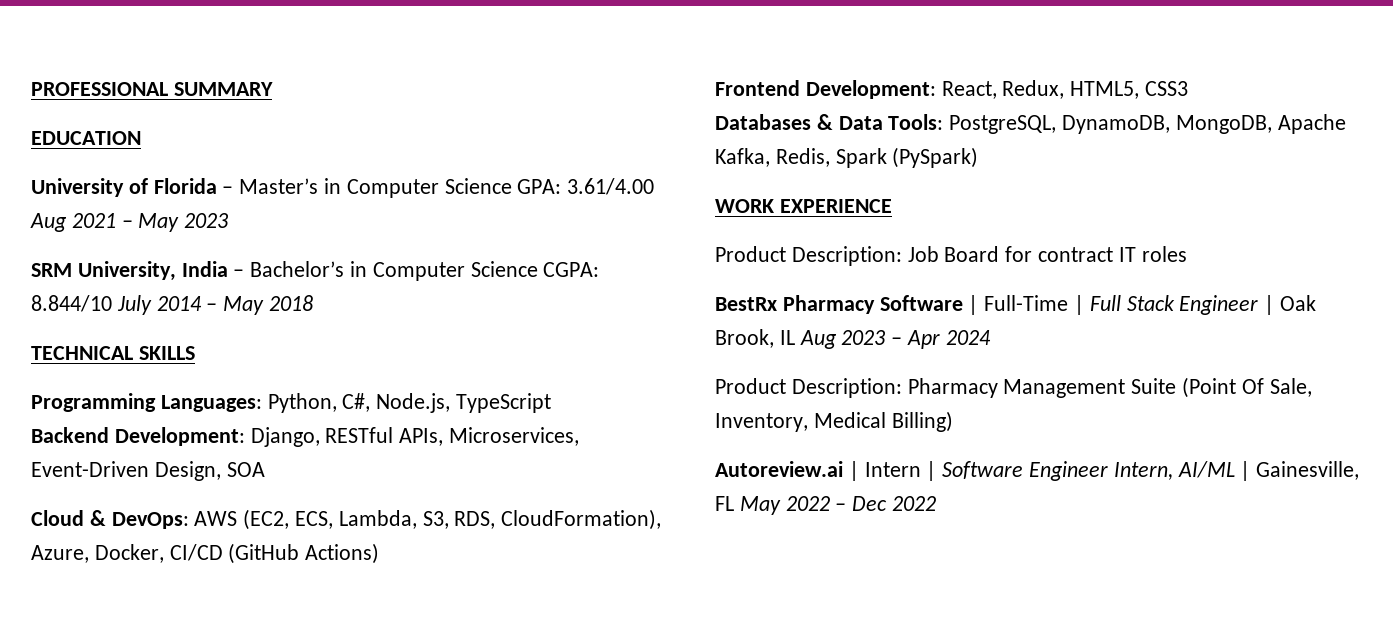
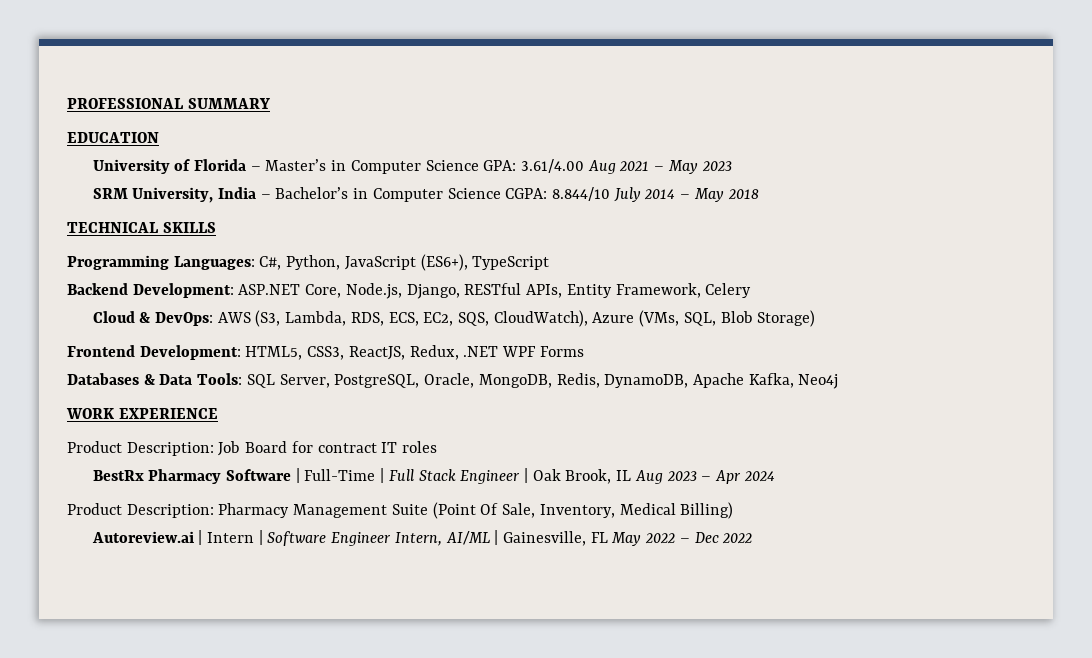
[267,393,451,413] Python, C#, Node.js, -> [259,254,468,271] C#, Python, JavaScript (ES6+),
[250,427,580,447] [31,461,265,481] [31,509,662,530] [31,543,380,564] [715,80,1189,99] [715,114,1346,134] [715,147,979,168] Django, RESTful APIs, Microservices, Event-Driven Design, SOA // Cloud & DevOps: AWS (EC2, ECS, Lambda, S3, RDS, CloudFormation), Azure, Docker, CI/CD (GitHub Actions) // Frontend Development: React, Redux, HTML5, CSS3 // Databases & Data Tools: PostgreSQL, DynamoDB, MongoDB, Apache Kafka, Redis, Spark (PySpark) -> [238,283,752,299] [92,310,816,327] [67,345,584,360] [67,373,839,389] ASP.NET Core, Node.js, Django, RESTful APIs, Entity Framework, Celery // Cloud & DevOps: AWS (S3, Lambda, RDS, ECS, EC2, SQS, CloudWatch), Azure (VMs, SQL, Blob Storage) // Frontend Development: HTML5, CSS3, ReactJS, Redux, .NET WPF Forms // Databases & Data Tools: SQL Server, PostgreSQL, Oracle, MongoDB, Redis, DynamoDB, Apache Kafka, Neo4j

